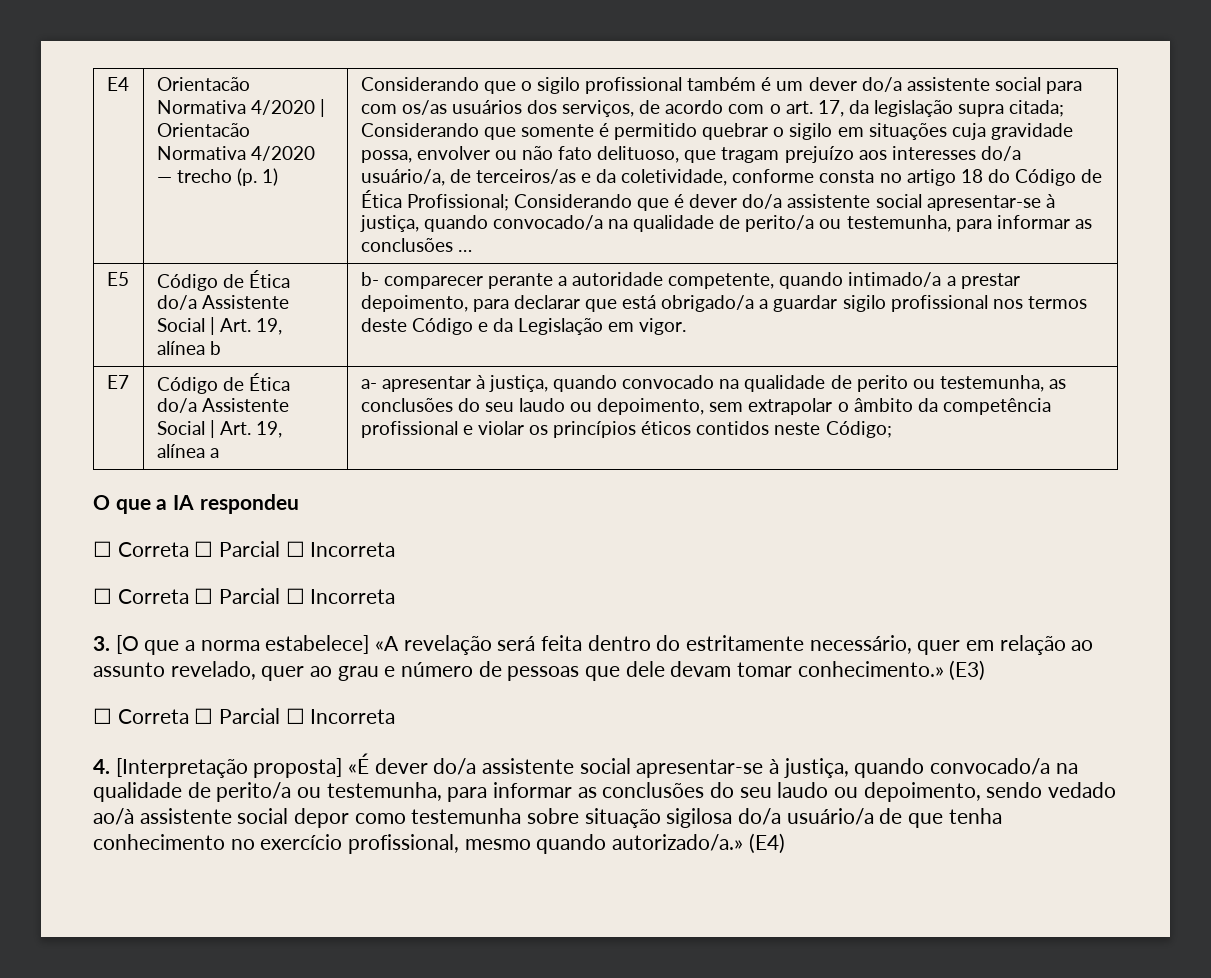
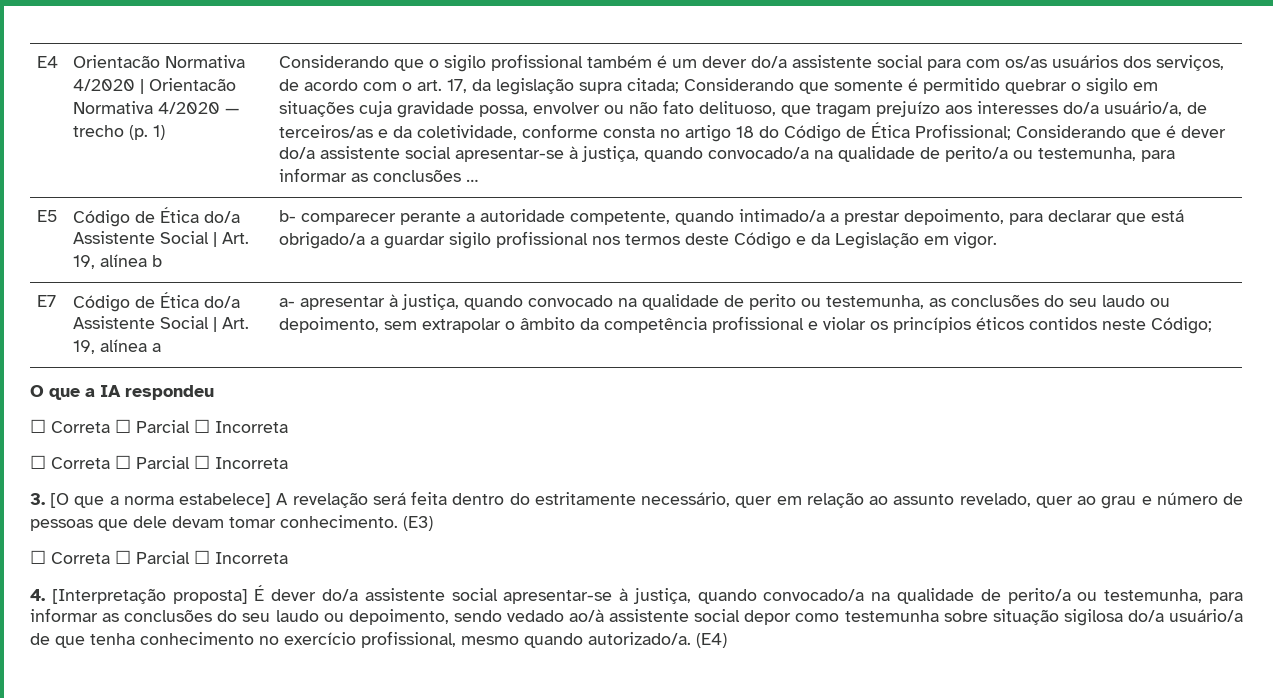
[375,636,400,651] «A -> [276,493,289,505] A
[797,661,944,677] conhecimento.» -> [280,515,398,528] conhecimento.
[348,753,370,774] «É -> [254,585,265,601] É
[612,834,744,851] autorizado/a.» -> [588,632,691,645] autorizado/a.

